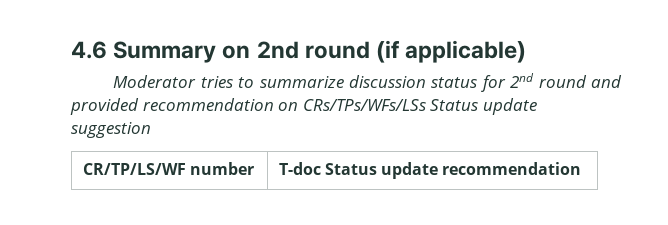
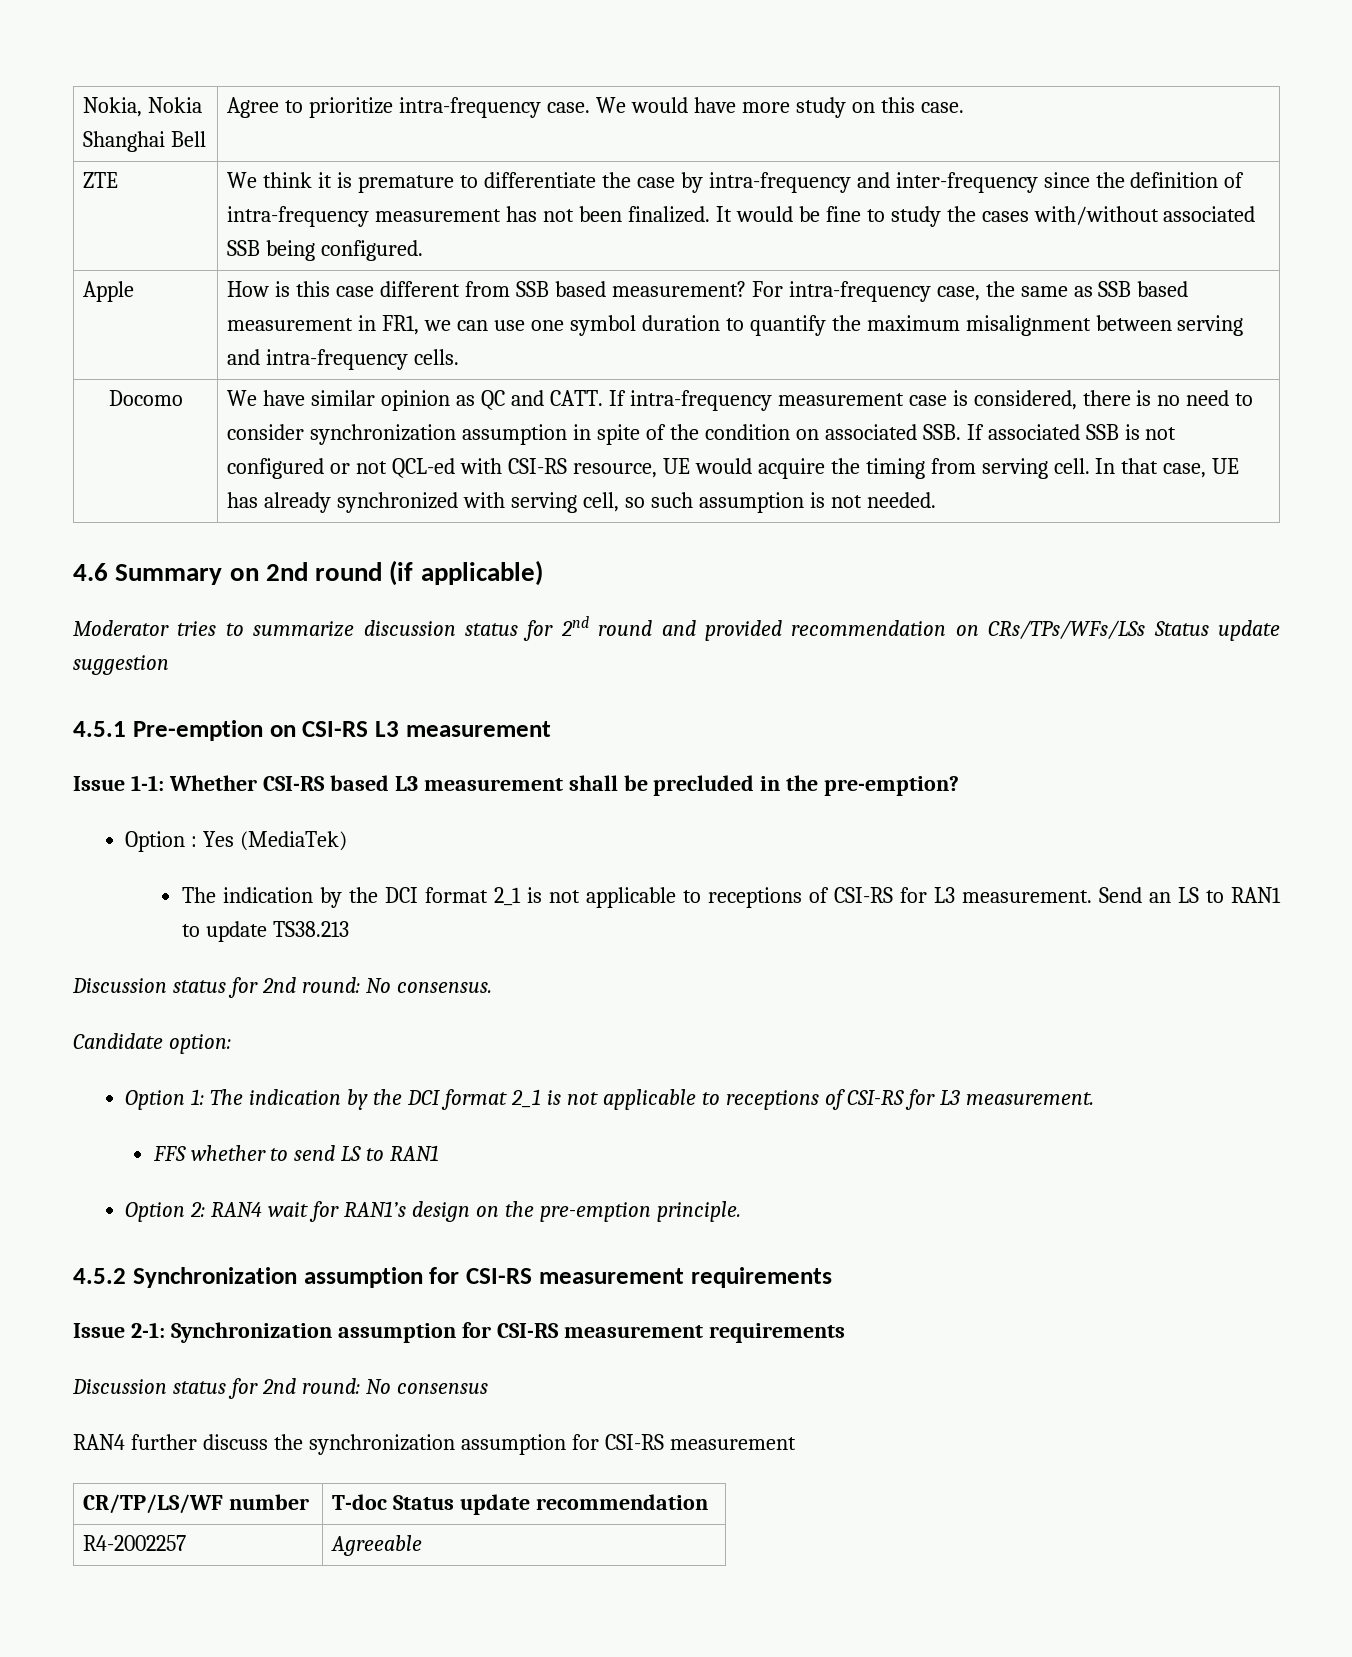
(71, 50) none -> [83,97,203,117] [83,131,207,152] [227,97,964,118] [83,172,119,188] [227,172,1245,193] [227,206,1256,227] [227,240,424,261] [83,281,135,302] [227,281,1189,302] [227,315,1244,336] [227,349,460,370] [108,390,183,406] [227,390,1254,411] [227,424,1177,445] [227,458,1240,479] [227,492,936,513] Nokia, Nokia Shanghai Bell | Agree to prioritize intra-frequency case. We would have more study on this case. // ZTE | We think it is premature to differentiate the case by intra-frequency and inter-frequency since the definition of intra-frequency measurement has not been finalized. It would be fine to study the cases with/without associated SSB being configured. // Apple | How is this case different from SSB based measurement? For intra-frequency case, the same as SSB based measurement in FR1, we can use one symbol duration to quantify the maximum misalignment between serving and intra-frequency cells. // Docomo | We have similar opinion as QC and CATT. If intra-frequency measurement case is considered, there is no need to consider synchronization assumption in spite of the condition on associated SSB. If associated SSB is not configured or not QCL-ed with CSI-RS resource, UE would acquire the timing from serving cell. In that case, UE has already synchronized with serving cell, so such assumption is not needed. //
(151, 130) none -> [73,720,551,741] [73,775,960,796] [125,831,348,852] [181,887,1282,908] [181,921,349,942] [72,977,492,998] [73,1033,231,1054] [125,1089,1095,1110] [152,1145,440,1161] [125,1201,741,1222] [73,1267,832,1288] [73,1322,845,1343] [72,1378,488,1399] [73,1434,796,1455] // 4.5.1 Pre-emption on CSI-RS L3 measurement // Issue 1-1: Whether CSI-RS based L3 measurement shall be precluded in the pre-emption? // Option : Yes (MediaTek) // The indication by the DCI format 2_1 is not applicable to receptions of CSI-RS for L3 measurement. Send an LS to RAN1 to update TS38.213 // Discussion status for 2nd round: No consensus. // Candidate option: // Option 1: The indication by the DCI format 2_1 is not applicable to receptions of CSI-RS for L3 measurement. // FFS whether to send LS to RAN1 // Option 2: RAN4 wait for RAN1’s design on the pre-emption principle. // 4.5.2 Synchronization assumption for CSI-RS measurement requirements // Issue 2-1: Synchronization assumption for CSI-RS measurement requirements // Discussion status for 2nd round: No consensus // RAN4 further discuss the synchronization assumption for CSI-RS measurement
(582, 168) none -> [83,1535,187,1551] [331,1535,423,1556] // R4-2002257 | Agreeable

